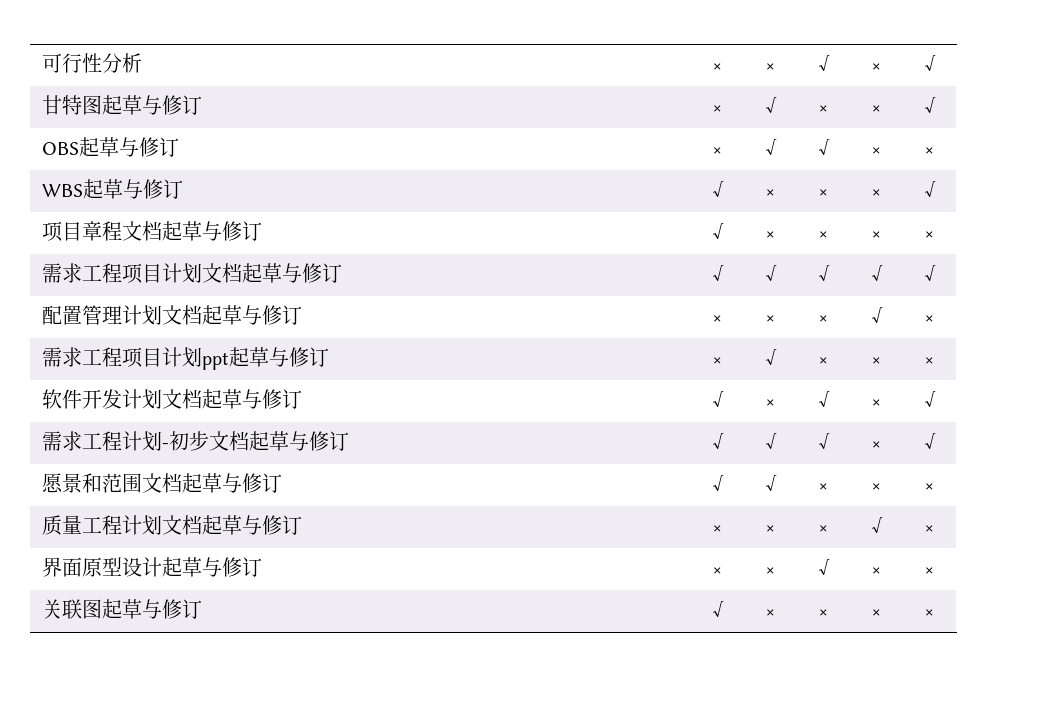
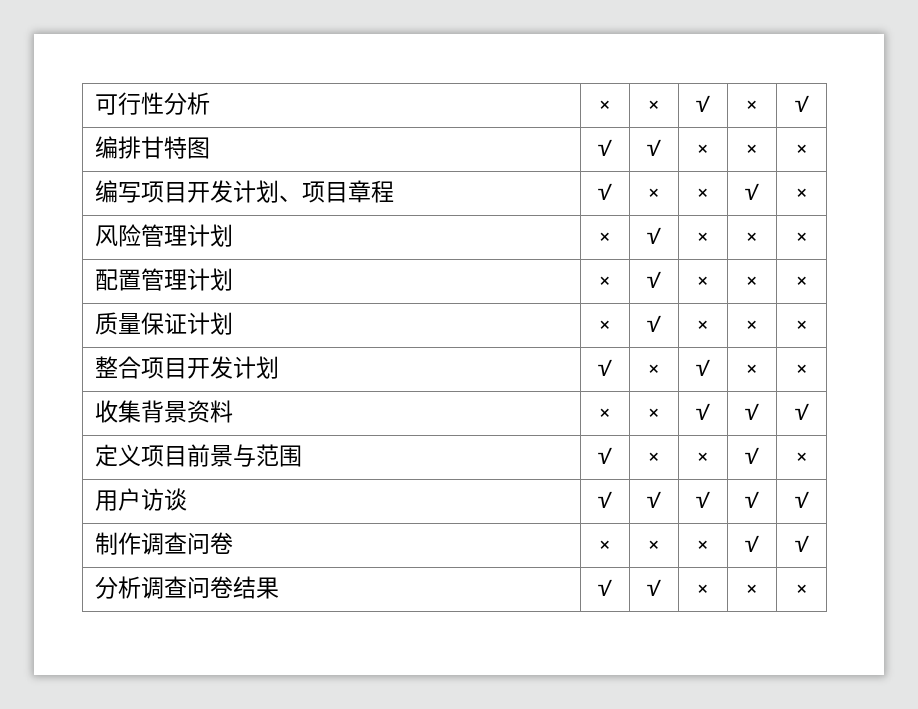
(936, 63) none -> [94,136,141,159] 编排
[101,95,202,115] [711,105,723,113] [764,97,777,114] [817,105,829,113] [870,105,882,113] [924,97,936,114] [41,137,179,157] [711,147,723,155] [764,139,777,156] [817,139,830,156] [870,147,882,155] [924,147,935,155] [41,179,183,199] [711,181,724,198] [764,189,776,197] [817,189,829,197] [870,189,882,197] [924,181,936,198] [41,221,262,242] [711,223,724,240] [764,231,776,239] [817,231,829,239] [870,231,882,239] [924,231,935,239] [41,263,342,284] 起草与修订 | × | √ | × | × | √ // OBS起草与修订 | × | √ | √ | × | × // WBS起草与修订 | √ | × | × | × | √ // 项目章程文档起草与修订 | √ | × | × | × | × // 需求工程项目计划文档起草与修订 -> [598,139,612,156] [647,139,661,156] [697,144,709,156] [746,144,758,156] [795,144,808,156] [94,180,394,203] [598,183,612,200] [648,188,660,200] [697,188,709,200] [745,183,759,200] [795,188,808,200] [94,224,233,247] [599,232,611,244] [647,227,661,244] [697,232,709,244] [746,232,758,244] [795,232,808,244] [94,268,233,291] [599,276,611,288] [647,271,661,288] [697,276,709,288] [746,276,758,288] [795,276,808,288] [94,312,233,335] [599,320,611,332] [647,315,661,332] [697,320,709,332] [746,320,758,332] [795,320,808,332] [94,356,279,379] [598,359,612,376] [648,364,660,376] [696,359,710,376] [746,364,758,376] [795,364,808,376] [94,400,233,423] [599,408,611,420] [648,408,660,420] [696,403,710,420] [745,403,759,420] [794,403,809,420] [94,444,302,467] [598,447,612,464] [648,452,660,464] [697,452,709,464] [745,447,759,464] [795,452,808,464] [94,488,187,511] | √ | √ | × | × | × // 编写项目开发计划、项目章程 | √ | × | × | √ | × // 风险管理计划 | × | √ | × | × | × // 配置管理计划 | × | √ | × | × | × // 质量保证计划 | × | √ | × | × | × // 整合项目开发计划 | √ | × | √ | × | × // 收集背景资料 | × | × | √ | √ | √ // 定义项目前景与范围 | √ | × | × | √ | × // 用户访谈
[41,305,302,325] [711,315,723,323] [764,315,776,323] [817,315,829,323] [870,307,883,324] [924,315,935,323] [41,347,329,370] [711,357,723,365] [764,349,777,366] [817,357,829,365] [870,357,882,365] [924,357,935,365] [41,389,302,409] [711,391,724,408] [764,399,776,407] [817,391,830,408] [870,399,882,407] [924,391,936,408] [41,431,349,451] [711,433,724,450] [764,433,777,450] [817,433,830,450] [870,441,882,449] [924,433,936,450] [41,473,282,493] [711,475,724,492] [764,475,777,492] [817,483,829,491] [870,483,882,491] [924,483,935,491] [41,515,302,535] [711,525,723,533] [764,525,776,533] [817,525,829,533] [870,517,883,534] [924,525,935,533] [41,557,262,577] [711,567,723,575] [764,567,776,575] [817,559,830,576] [870,567,882,575] [924,567,935,575] [41,599,202,619] [711,601,724,618] [764,609,776,617] [817,609,829,617] [870,609,882,617] [924,609,935,617] 配置管理计划文档起草与修订 | × | × | × | √ | × // 需求工程项目计划ppt起草与修订 | × | √ | × | × | × // 软件开发计划文档起草与修订 | √ | × | √ | × | √ // 需求工程计划-初步文档起草与修订 | √ | √ | √ | × | √ // 愿景和范围文档起草与修订 | √ | √ | × | × | × // 质量工程计划文档起草与修订 | × | × | × | √ | × // 界面原型设计起草与修订 | × | × | √ | × | × // 关联图起草与修订 | √ | × | × | × | × -> [94,532,233,555] [599,540,611,552] [648,540,660,552] [697,540,709,552] [745,535,759,552] [794,535,809,552] [94,576,279,599] [598,579,612,596] [647,579,661,596] [697,584,709,596] [746,584,758,596] [795,584,808,596] 制作调查问卷 | × | × | × | √ | √ // 分析调查问卷结果 | √ | √ | × | × | ×

